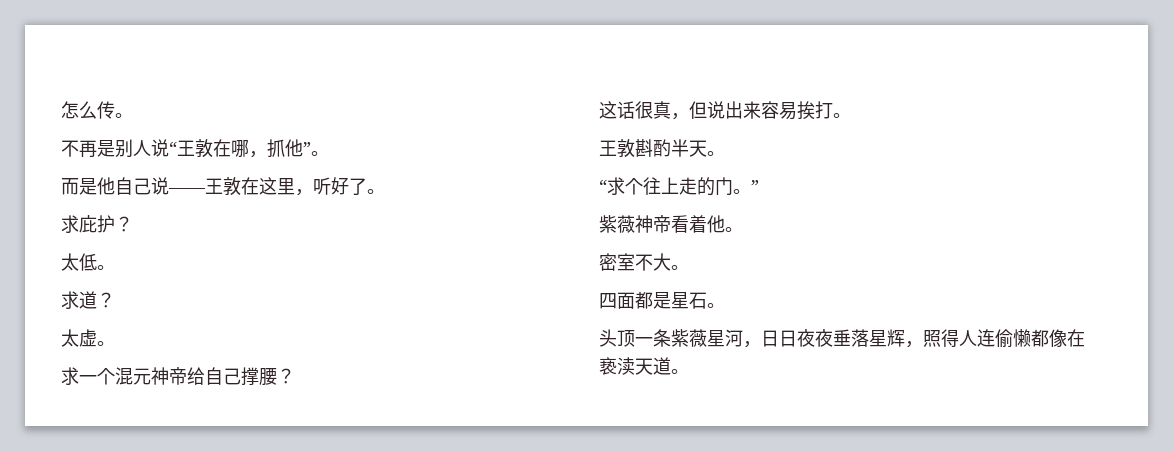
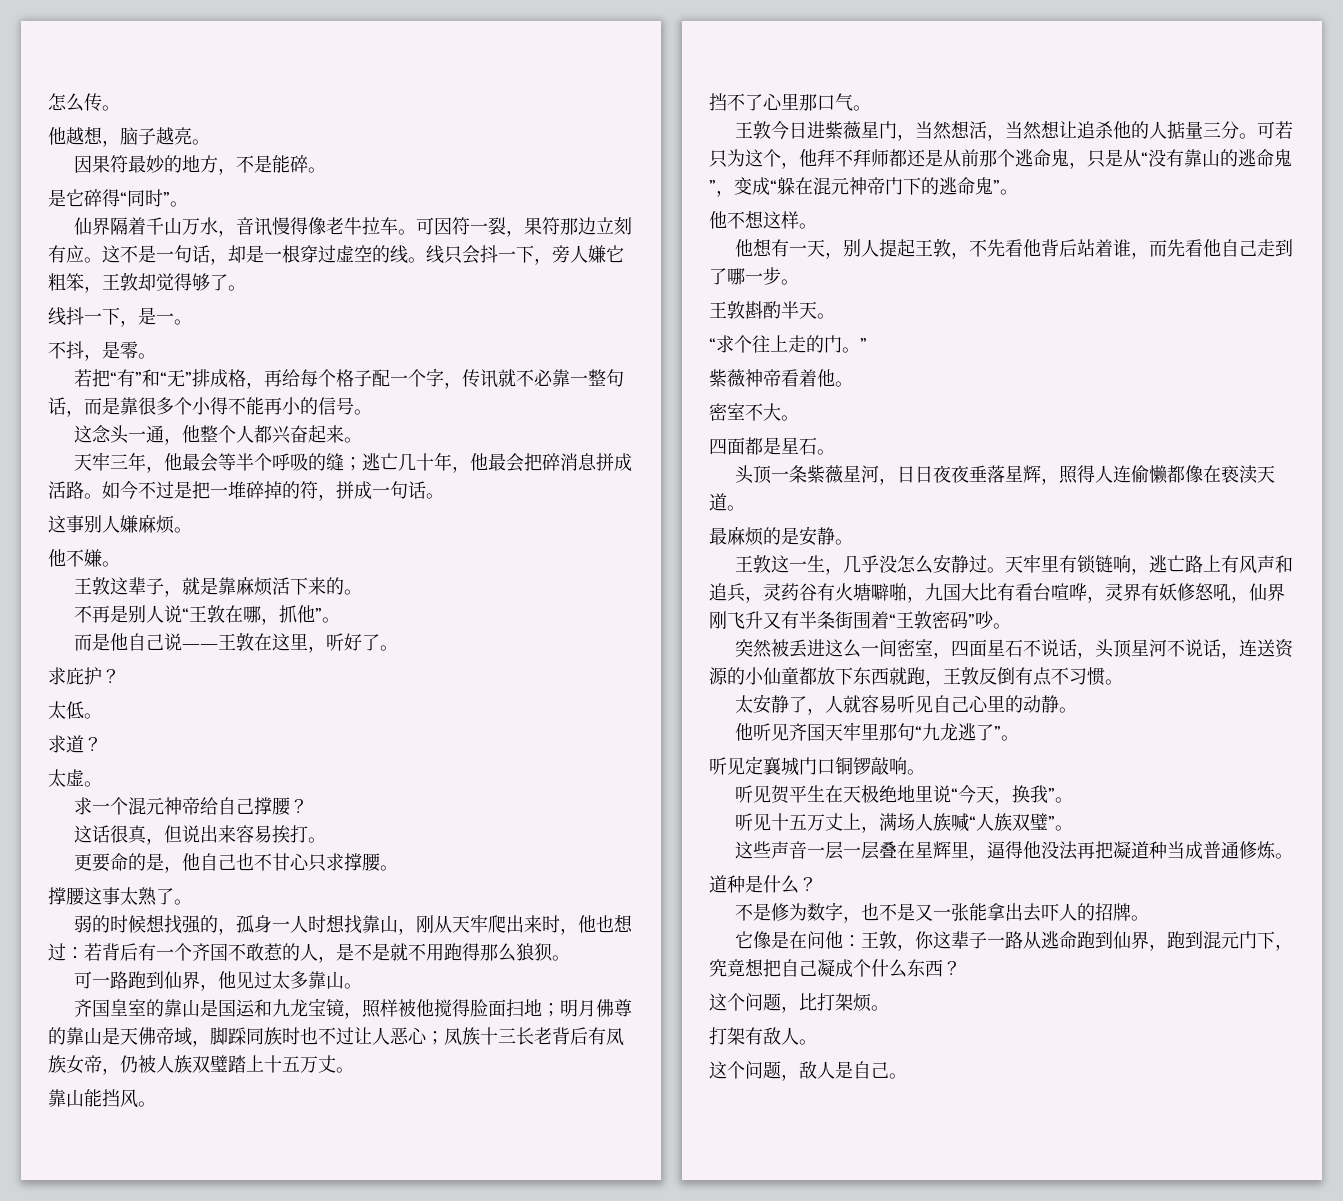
(133, 115) none -> [48,126,210,147] [73,155,326,175] [48,189,188,207] [73,216,632,237] [48,245,624,265] [48,273,246,293] [48,307,192,327] [48,341,156,361] [73,368,624,389] [48,397,372,417] [73,425,362,445] [73,452,632,473] [48,481,444,501] [48,514,192,534] [48,549,120,567] [73,576,362,597] // 他越想，脑子越亮。 // 因果符最妙的地方，不是能碎。 // 是它碎得“同时”。 // 仙界隔着千山万水，音讯慢得像老牛拉车。可因符一裂，果符那边立刻有应。这不是一句话，却是一根穿过虚空的线。线只会抖一下，旁人嫌它粗笨，王敦却觉得够了。 // 线抖一下，是一。 // 不抖，是零。 // 若把“有”和“无”排成格，再给每个格子配一个字，传讯就不必靠一整句话，而是靠很多个小得不能再小的信号。 // 这念头一通，他整个人都兴奋起来。 // 天牢三年，他最会等半个呼吸的缝；逃亡几十年，他最会把碎消息拼成活路。如今不过是把一堆碎掉的符，拼成一句话。 // 这事别人嫌麻烦。 // 他不嫌。 // 王敦这辈子，就是靠麻烦活下来的。
(851, 115) none -> [73,853,398,873] [48,887,192,906] [73,914,633,935] [48,943,570,963] [73,971,362,991] [73,998,632,1019] [48,1027,624,1047] [48,1055,354,1075] [48,1089,156,1108] [709,93,871,111] [734,120,1293,141] [709,149,1292,169] [709,177,1018,197] [709,210,817,229] [734,238,1293,259] [709,267,799,285] // 更要命的是，他自己也不甘心只求撑腰。 // 撑腰这事太熟了。 // 弱的时候想找强的，孤身一人时想找靠山，刚从天牢爬出来时，他也想过：若背后有一个齐国不敢惹的人，是不是就不用跑得那么狼狈。 // 可一路跑到仙界，他见过太多靠山。 // 齐国皇室的靠山是国运和九龙宝镜，照样被他搅得脸面扫地；明月佛尊的靠山是天佛帝域，脚踩同族时也不过让人恶心；凤族十三长老背后有凤族女帝，仍被人族双璧踏上十五万丈。 // 靠山能挡风。 // 挡不了心里那口气。 // 王敦今日进紫薇星门，当然想活，当然想让追杀他的人掂量三分。可若只为这个，他拜不拜师都还是从前那个逃命鬼，只是从“没有靠山的逃命鬼”，变成“躲在混元神帝门下的逃命鬼”。 // 他不想这样。 // 他想有一天，别人提起王敦，不先看他背后站着谁，而先看他自己走到了哪一步。
(689, 371) none -> [709,526,853,546] [734,554,1293,575] [709,583,1285,603] [709,611,1011,629] [734,639,1294,659] [709,667,1123,687] [734,694,1077,715] [734,722,1019,741] [709,756,925,776] [734,784,1073,805] [734,813,1073,833] [734,841,1293,861] [709,875,817,894] [734,902,1149,923] [734,931,1293,951] [709,958,961,978] [709,993,889,1013] [709,1027,817,1045] [709,1061,907,1081] // 最麻烦的是安静。 // 王敦这一生，几乎没怎么安静过。天牢里有锁链响，逃亡路上有风声和追兵，灵药谷有火塘噼啪，九国大比有看台喧哗，灵界有妖修怒吼，仙界刚飞升又有半条街围着“王敦密码”吵。 // 突然被丢进这么一间密室，四面星石不说话，头顶星河不说话，连送资源的小仙童都放下东西就跑，王敦反倒有点不习惯。 // 太安静了，人就容易听见自己心里的动静。 // 他听见齐国天牢里那句“九龙逃了”。 // 听见定襄城门口铜锣敲响。 // 听见贺平生在天极绝地里说“今天，换我”。 // 听见十五万丈上，满场人族喊“人族双璧”。 // 这些声音一层一层叠在星辉里，逼得他没法再把凝道种当成普通修炼。 // 道种是什么？ // 不是修为数字，也不是又一张能拿出去吓人的招牌。 // 它像是在问他：王敦，你这辈子一路从逃命跑到仙界，跑到混元门下，究竟想把自己凝成个什么东西？ // 这个问题，比打架烦。 // 打架有敌人。 // 这个问题，敌人是自己。

